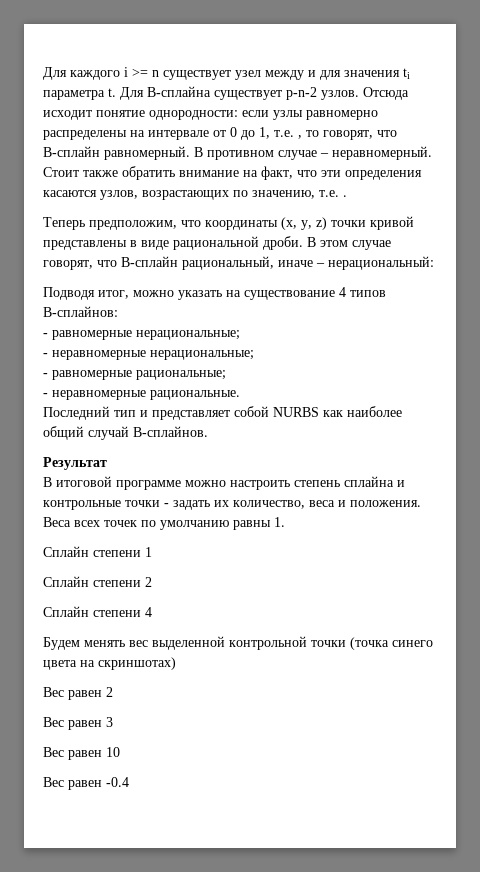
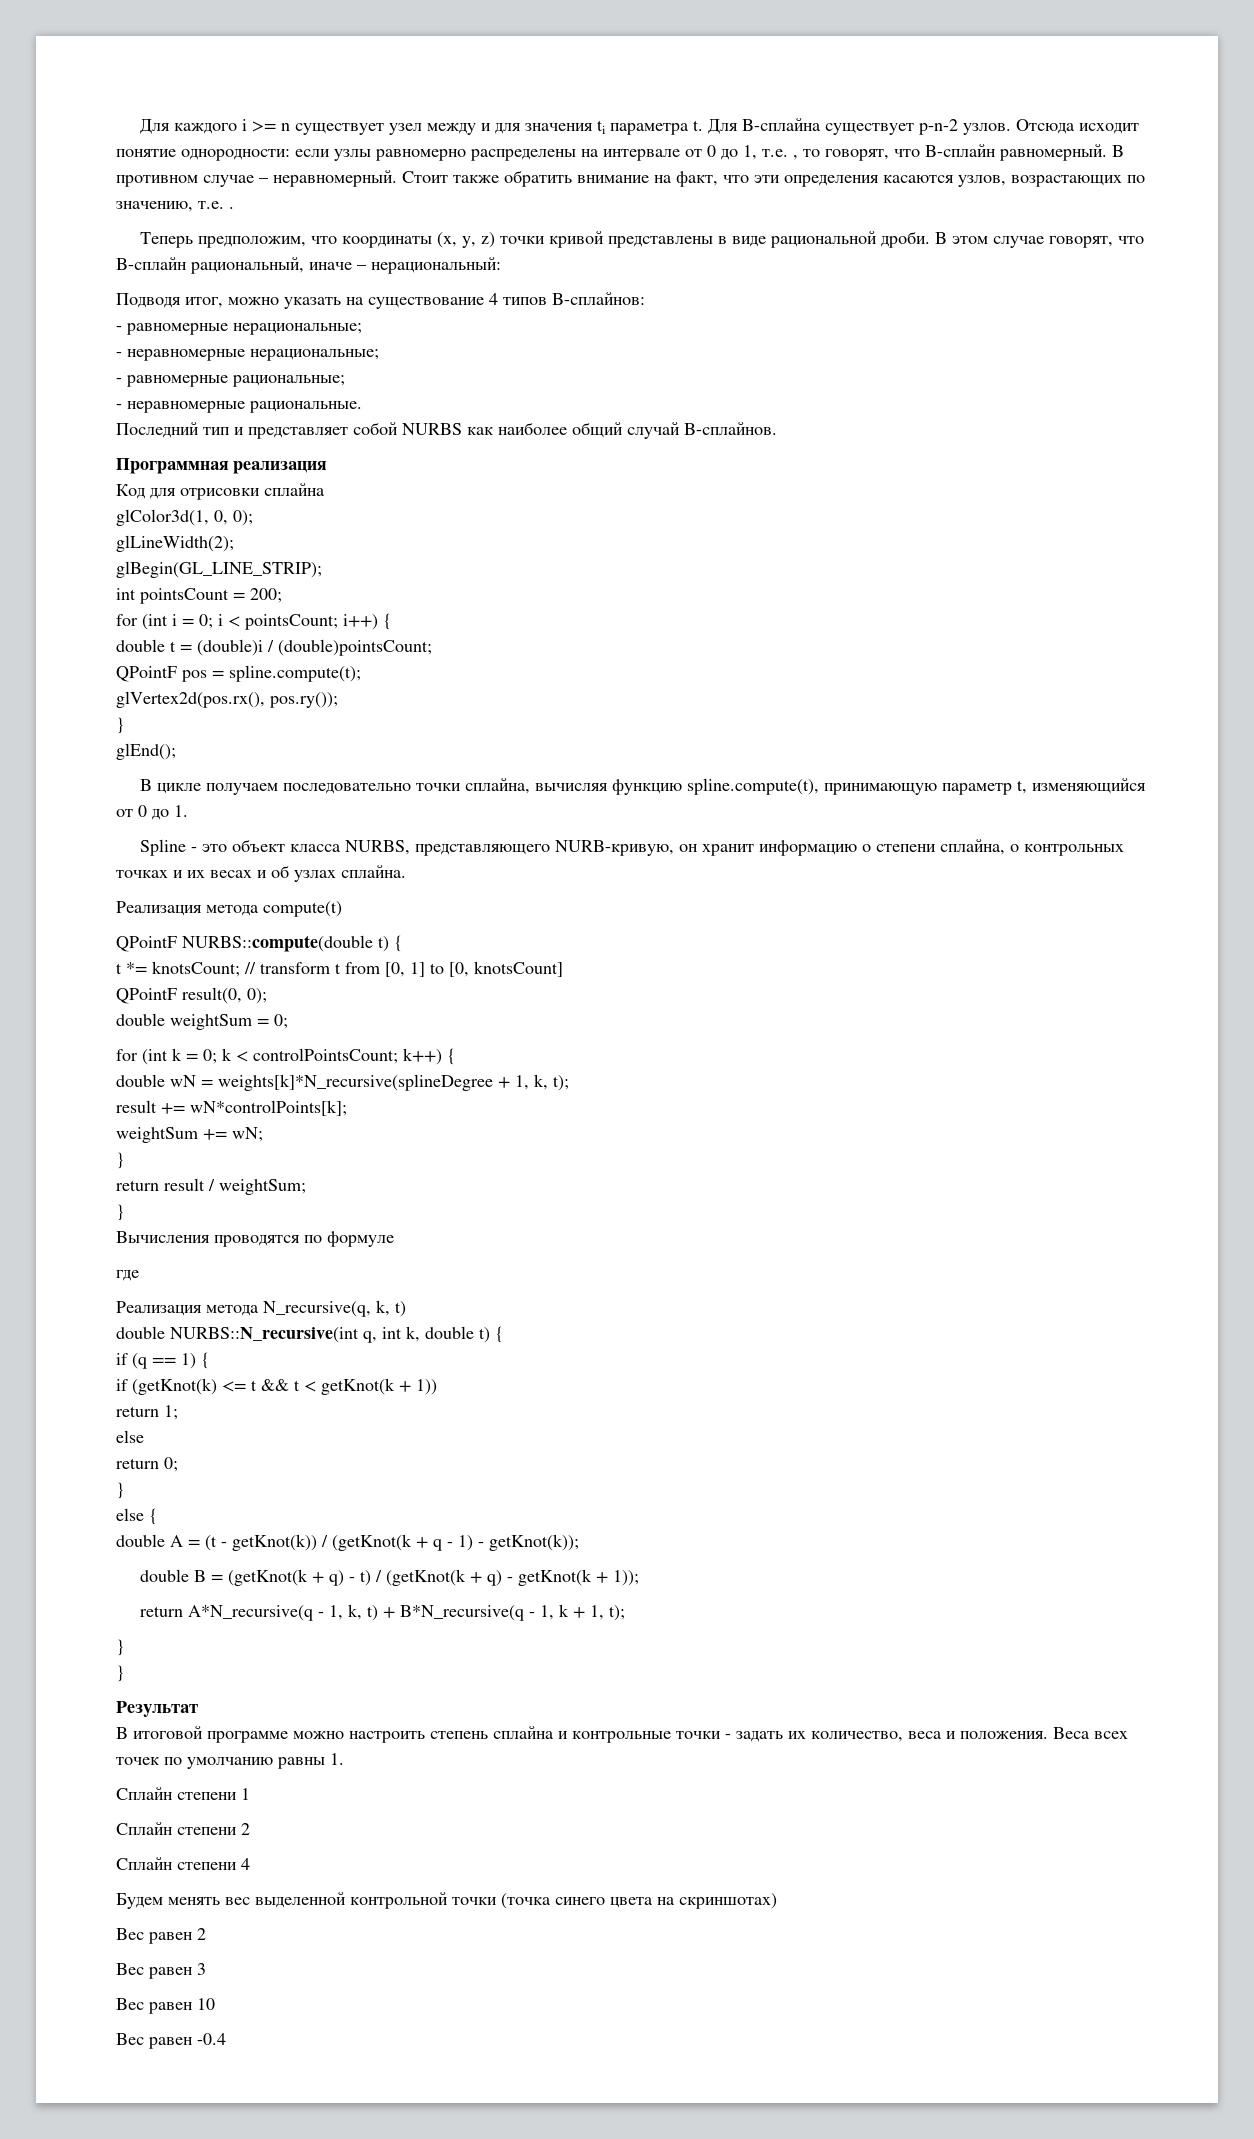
(208, 431) none -> [116,458,327,474] [116,483,325,500] [116,509,253,526] [116,535,234,552] [116,561,322,578] [116,588,282,604] [116,613,392,630] [116,639,432,656] [116,665,361,682] [116,691,338,708] [116,717,125,734] [116,743,176,760] [139,778,1146,795] [116,805,188,820] [139,839,1124,856] [116,865,406,882] [116,901,342,917] [116,935,403,952] [116,961,563,977] [116,987,267,1004] [116,1013,288,1030] [116,1048,456,1065] [116,1074,569,1091] [116,1100,347,1116] [116,1127,263,1143] [116,1152,125,1169] [116,1178,306,1195] [116,1204,125,1221] [116,1231,394,1247] [116,1270,139,1281] [116,1300,406,1317] [116,1326,504,1343] [116,1352,210,1369] [116,1378,437,1395] [116,1405,178,1420] [116,1430,144,1443] [116,1457,178,1472] [116,1482,125,1499] [116,1508,158,1525] [116,1534,579,1551] [139,1569,639,1586] [139,1604,625,1621] [116,1639,125,1656] [116,1665,125,1682] // Программная реализация // Код для отрисовки сплайна // glColor3d(1, 0, 0); // glLineWidth(2); // glBegin(GL_LINE_STRIP); // int pointsCount = 200; // for (int i = 0; i < pointsCount; i++) { // double t = (double)i / (double)pointsCount; // QPointF pos = spline.compute(t); // glVertex2d(pos.rx(), pos.ry()); // } // glEnd(); // В цикле получаем последовательно точки сплайна, вычисляя функцию spline.compute(t), принимающую параметр t, изменяющийся от 0 до 1. // Spline - это объект класса NURBS, представляющего NURB-кривую, он хранит информацию о степени сплайна, о контрольных точках и их весах и об узлах сплайна. // Реализация метода compute(t) // QPointF NURBS::compute(double t) { // t *= knotsCount; // transform t from [0, 1] to [0, knotsCount] // QPointF result(0, 0); // double weightSum = 0; // for (int k = 0; k < controlPointsCount; k++) { // double wN = weights[k]*N_recursive(splineDegree + 1, k, t); // result += wN*controlPoints[k]; // weightSum += wN; // } // return result / weightSum; // } // Вычисления проводятся по формуле // где // Реализация метода N_recursive(q, k, t) // double NURBS::N_recursive(int q, int k, double t) { // if (q == 1) { // if (getKnot(k) <= t && t < getKnot(k + 1)) // return 1; // else // return 0; // } // else { // double A = (t - getKnot(k)) / (getKnot(k + q - 1) - getKnot(k)); // double B = (getKnot(k + q) - t) / (getKnot(k + q) - getKnot(k + 1)); // return A*N_recursive(q - 1, k, t) + B*N_recursive(q - 1, k + 1, t); // } // }

